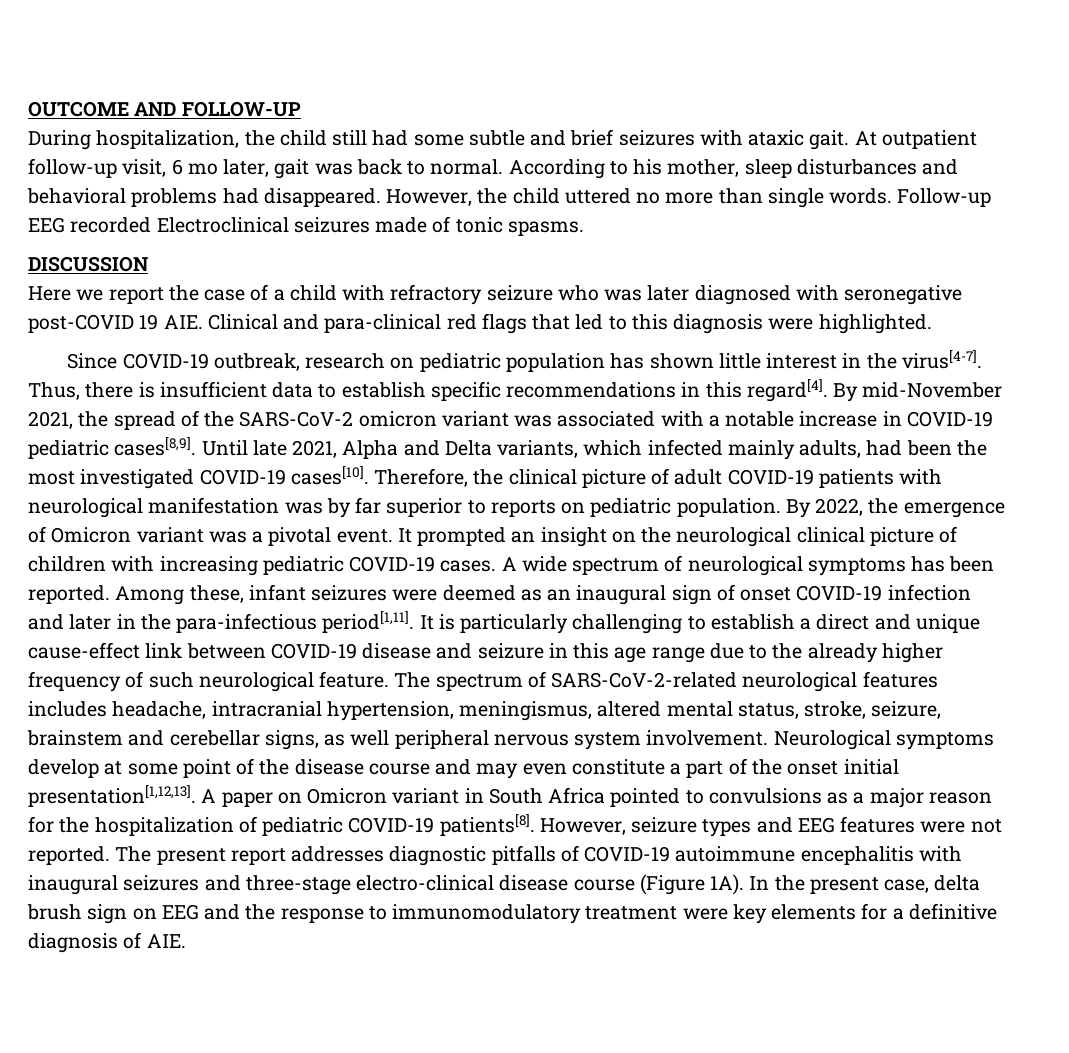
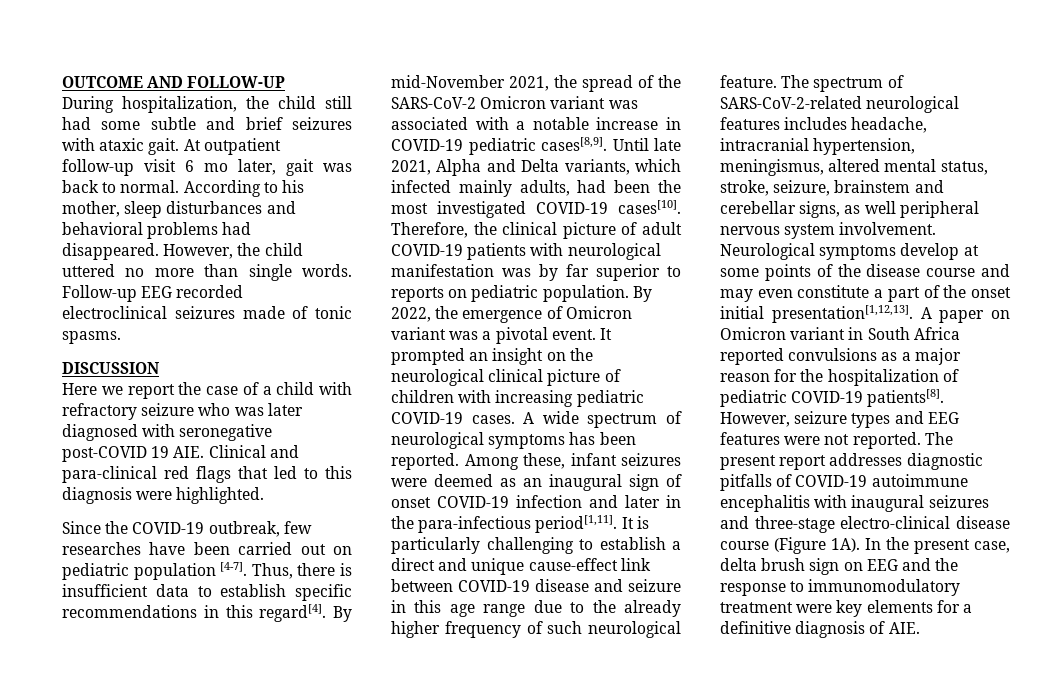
[122,159,167,177] visit, -> [144,159,176,172] visit
[156,217,289,233] Electroclinical -> [62,306,167,319] electroclinical
(118, 361) none -> [105,521,129,534] the
[305,350,982,372] research on pediatric population has shown little interest in the virus[4-7]. -> [283,521,312,534] [62,542,352,555] [62,562,248,580] few researches have been carried out on pediatric population [4-7].
[358,411,437,427] omicron -> [480,96,547,109] Omicron
[182,759,231,778] point -> [764,264,811,281] points
[610,788,704,807] pointed to -> [720,348,784,365] reported

